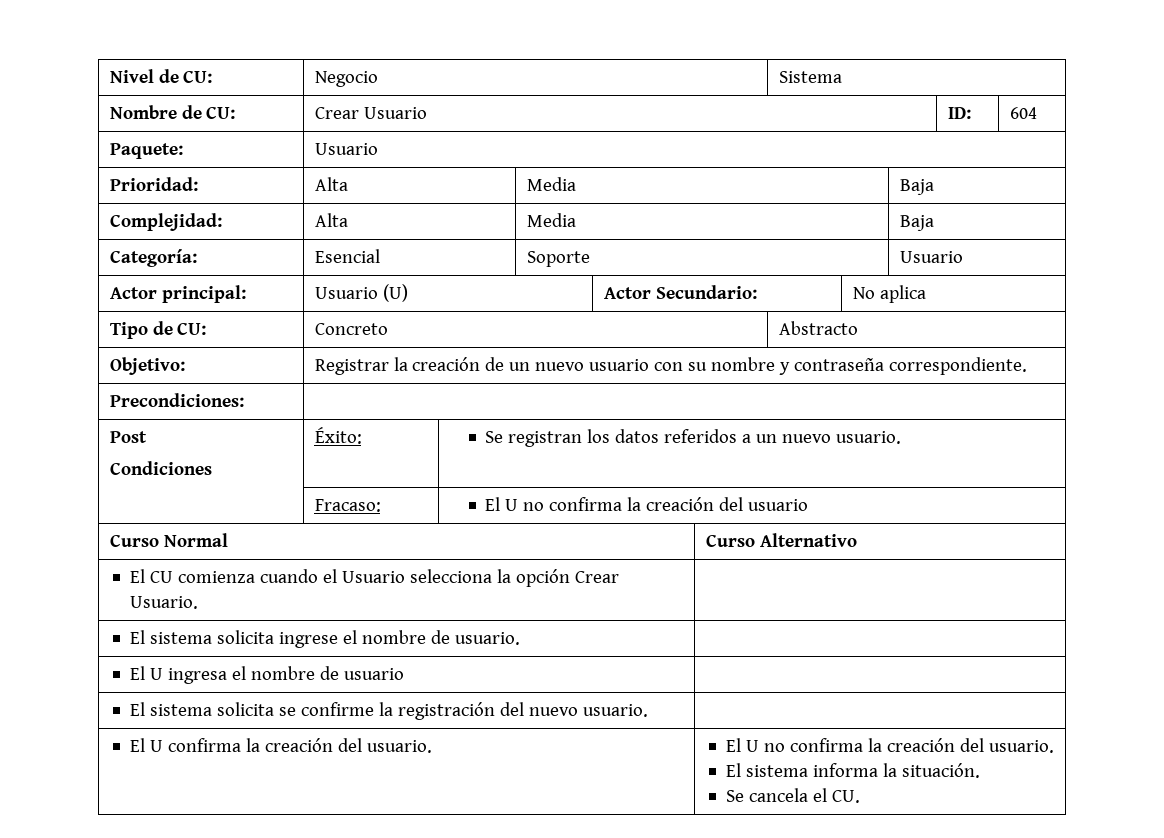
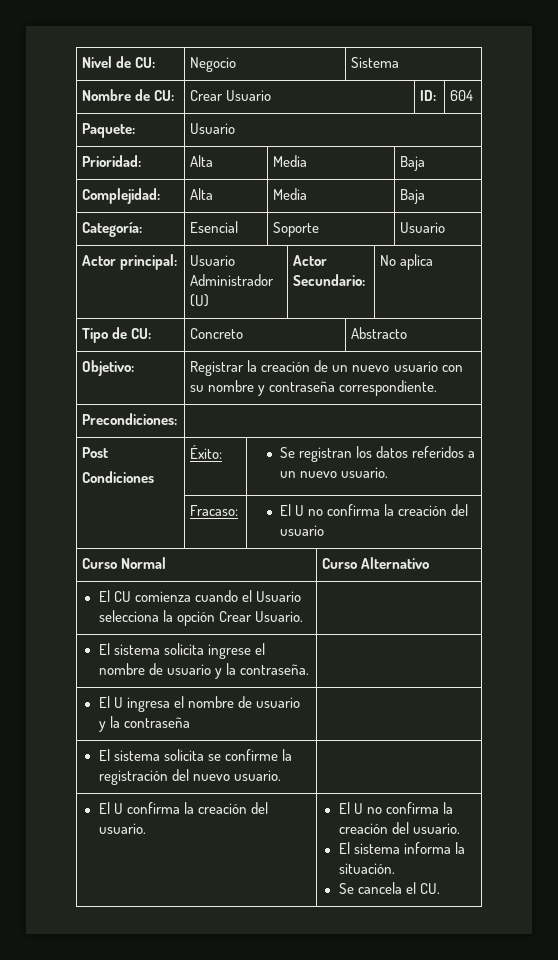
(378, 293) none -> [190,274,275,286] Administrador
[454,632,520,645] usuario. -> [166,663,309,679] usuario y la contraseña.
(404, 674) none -> [98,716,190,732] y la contraseña

